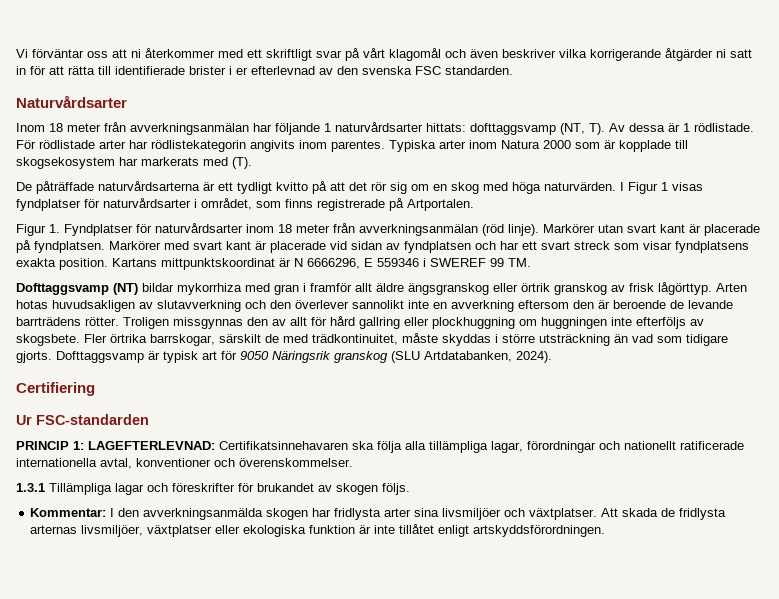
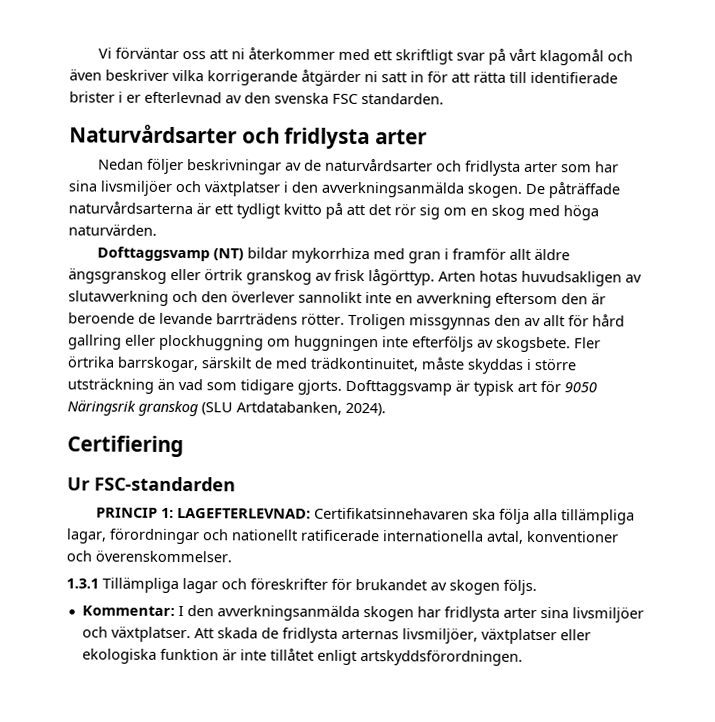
[16,122,754,135] [16,140,688,152] [16,157,252,169] // Inom 18 meter från avverkningsanmälan har följande 1 naturvårdsarter hittats: dofttaggsvamp (NT, T). Av dessa är 1 rödlistade. För rödlistade arter har rödlistekategorin angivits inom parentes. Typiska arter inom Natura 2000 som är kopplade till skogsekosystem har markerats med (T). // -> [241,127,427,150] [98,158,620,176] [68,180,522,198] och fridlysta arter // Nedan följer beskrivningar av de naturvårdsarter och fridlysta arter som har sina livsmiljöer och växtplatser i den avverkningsanmälda skogen.
[620,182,703,194] [16,198,474,211] [16,223,760,236] [16,240,749,253] [16,258,531,270] I Figur 1 visas fyndplatser för naturvårdsarter i området, som finns registrerade på Artportalen. // Figur 1. Fyndplatser för naturvårdsarter inom 18 meter från avverkningsanmälan (röd linje). Markörer utan svart kant är placerade på fyndplatsen. Markörer med svart kant är placerade vid sidan av fyndplatsen och har ett svart streck som visar fyndplatsens exakta position. Kartans mittpunktskoordinat är N 6666296, E 559346 i SWEREF 99 TM. -> (157, 230) none

